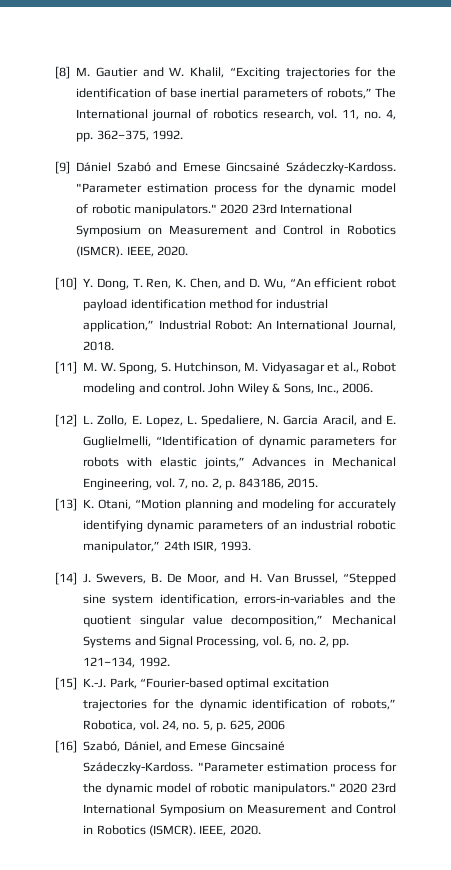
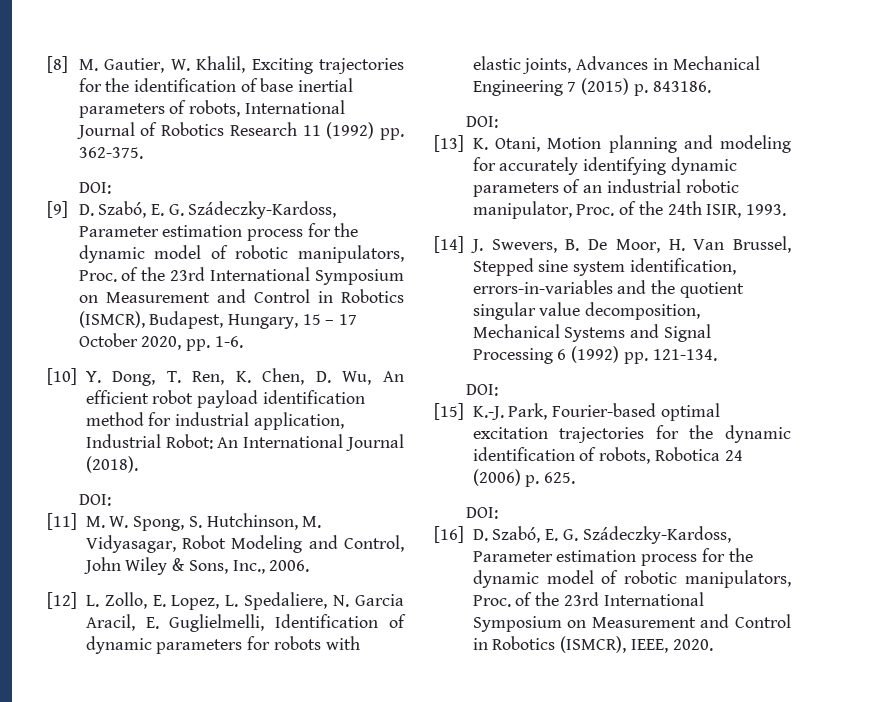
[95,67,164,77] Gautier and -> [103,58,164,73] Gautier,
[229,67,280,79] “Exciting -> [251,58,313,74] Exciting
[326,88,397,99] [76,109,396,121] [76,130,183,142] [55,161,396,174] [76,183,396,195] [76,204,353,216] [76,225,396,237] [76,246,188,257] robots,” The International journal of robotics research, vol. 11, no. 4, pp. 362–375, 1992. // [9] Dániel Szabó and Emese Gincsainé Szádeczky-Kardoss. "Parameter estimation process for the dynamic model of robotic manipulators." 2020 23rd International Symposium on Measurement and Control in Robotics (ISMCR). IEEE, 2020. -> [188,100,345,117] [76,122,404,140] [78,147,143,159] [78,182,111,194] [47,201,337,219] [78,223,359,241] [78,245,405,263] [78,267,404,285] [78,289,404,303] [78,311,358,329] [78,333,243,351] robots, International Journal of Robotics Research 11 (1992) pp. 362-375. // DOI: // [9] D. Szabó, E. G. Szádeczky-Kardoss, Parameter estimation process for the dynamic model of robotic manipulators, Proc. of the 23rd International Symposium on Measurement and Control in Robotics (ISMCR), Budapest, Hungary, 15 – 17 October 2020, pp. 1-6.
[224,278,246,288] and -> (305, 376) none
[289,278,311,287] “An -> [383,371,404,382] An
[83,320,155,332] application,” -> [253,412,344,430] application,
[353,320,397,331] [83,341,115,351] Journal, 2018. -> [346,434,404,451] [85,456,138,473] [78,494,111,506] Journal (2018). // DOI:
[261,362,397,374] [83,383,205,395] Vidyasagar et al., Robot modeling and control. -> [85,535,404,553] Vidyasagar, Robot Modeling and Control,
[360,415,382,425] and -> (135, 622) none
[156,436,237,446] “Identification -> [275,614,379,628] Identification
[203,457,245,469] joints,” -> [522,58,572,74] joints,
[83,478,318,490] Engineering, vol. 7, no. 2, p. 843186, 2015. -> [472,78,711,96] [465,116,498,128] Engineering 7 (2015) p. 843186. // DOI:
[135,499,182,509] “Motion -> [547,137,602,149] Motion
[83,541,161,553] manipulator,” -> [472,201,663,219] manipulator, Proc. of the
[224,573,246,583] and -> (660, 246) none
[343,573,397,585] “Stepped -> [472,258,534,276] Stepped
[231,615,324,627] decomposition,” -> [585,302,701,320] decomposition,
[196,636,350,648] [83,657,170,668] Processing, vol. 6, no. 2, pp. 121–134, 1992. -> [472,346,717,364] [465,384,498,396] Processing 6 (1992) pp. 121-134. // DOI:
[140,678,223,688] “Fourier-based -> [552,403,657,417] Fourier-based
[351,699,396,710] [83,720,285,732] [55,740,285,753] [83,762,397,774] [83,783,396,795] [83,804,396,816] [83,825,196,836] robots,” Robotica, vol. 24, no. 5, p. 625, 2006 // [16] Szabó, Dániel, and Emese Gincsainé Szádeczky-Kardoss. "Parameter estimation process for the dynamic model of robotic manipulators." 2020 23rd International Symposium on Measurement and Control in Robotics (ISMCR). -> [599,447,743,464] [472,469,576,487] [465,507,498,519] [434,526,731,544] [472,548,753,566] [472,570,791,588] [472,592,704,607] [472,614,791,632] [472,636,627,653] robots, Robotica 24 (2006) p. 625. // DOI: // [16] D. Szabó, E. G. Szádeczky-Kardoss, Parameter estimation process for the dynamic model of robotic manipulators, Proc. of the 23rd International Symposium on Measurement and Control in Robotics (ISMCR),

